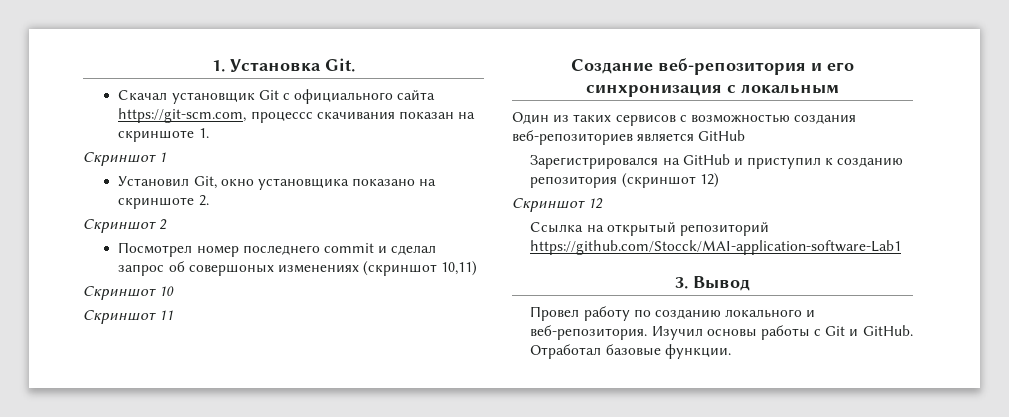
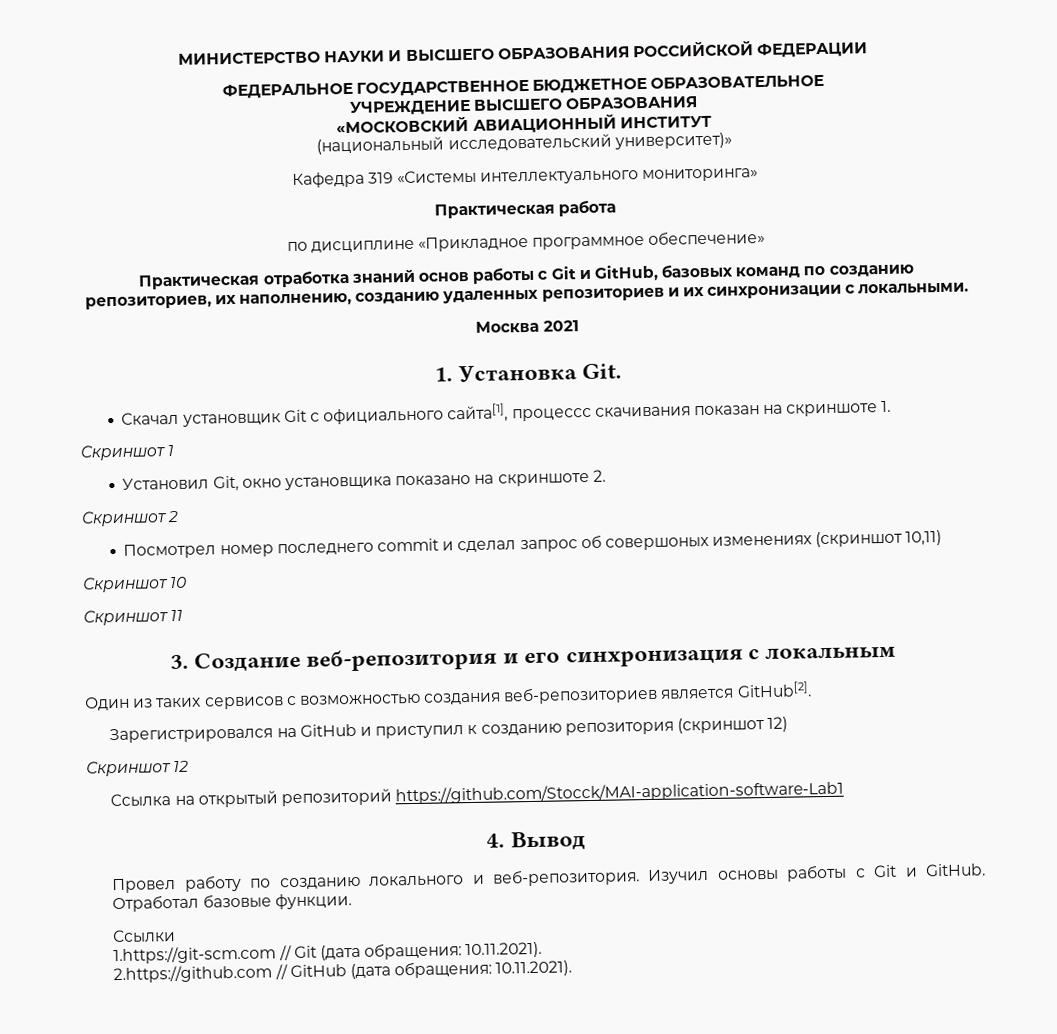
(212, 66) none -> [177,41,869,65] [221,74,825,100] [348,96,699,116] [336,114,712,134] [316,132,732,155] [292,168,758,188] [433,199,617,219] [286,229,766,253] [138,263,914,290] [84,282,970,310] [475,320,579,333] МИНИСТЕРСТВО НАУКИ И ВЫСШЕГО ОБРАЗОВАНИЯ РОССИЙСКОЙ ФЕДЕРАЦИИ // ФЕДЕРАЛЬНОЕ ГОСУДАРСТВЕННОЕ БЮДЖЕТНОЕ ОБРАЗОВАТЕЛЬНОЕ // УЧРЕЖДЕНИЕ ВЫСШЕГО ОБРАЗОВАНИЯ // «МОСКОВСКИЙ АВИАЦИОННЫЙ ИНСТИТУТ // (национальный исследовательский университет)» // Кафедра 319 «Системы интеллектуального мониторинга» // Практическая работа // по дисциплине «Прикладное программное обеспечение» // Практическая отработка знаний основ работы с Git и GitHub, базовых команд по созданию репозиториев, их наполнению, созданию удаленных репозиториев и их синхронизации с локальными. // Москва 2021 //
[397,90,436,100] [118,108,247,123] сайта https://git-scm.com, -> [447,403,509,423] сайта[1],
(174, 315) none -> [169,654,189,670] 3.
[698,130,746,141] GitHub -> [736,681,812,698] GitHub[2].
[675,277,688,289] 3. -> [486,833,506,848] 4.
(731, 351) none -> [112,929,177,944] [113,941,543,965] [113,960,573,984] // Ссылки // 1.https://git-scm.com // Git (дата обращения: 10.11.2021). // 2.https://github.com // GitHub (дата обращения: 10.11.2021).

